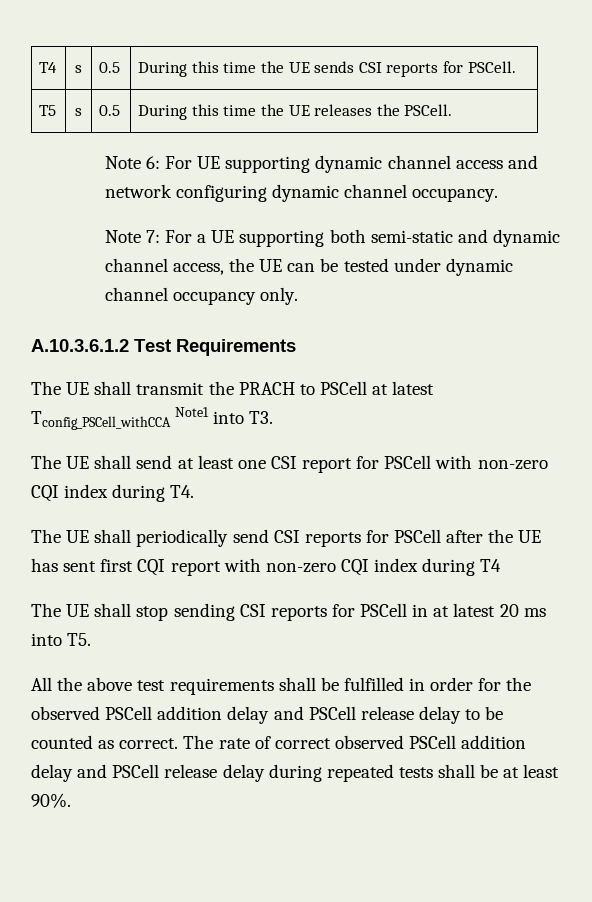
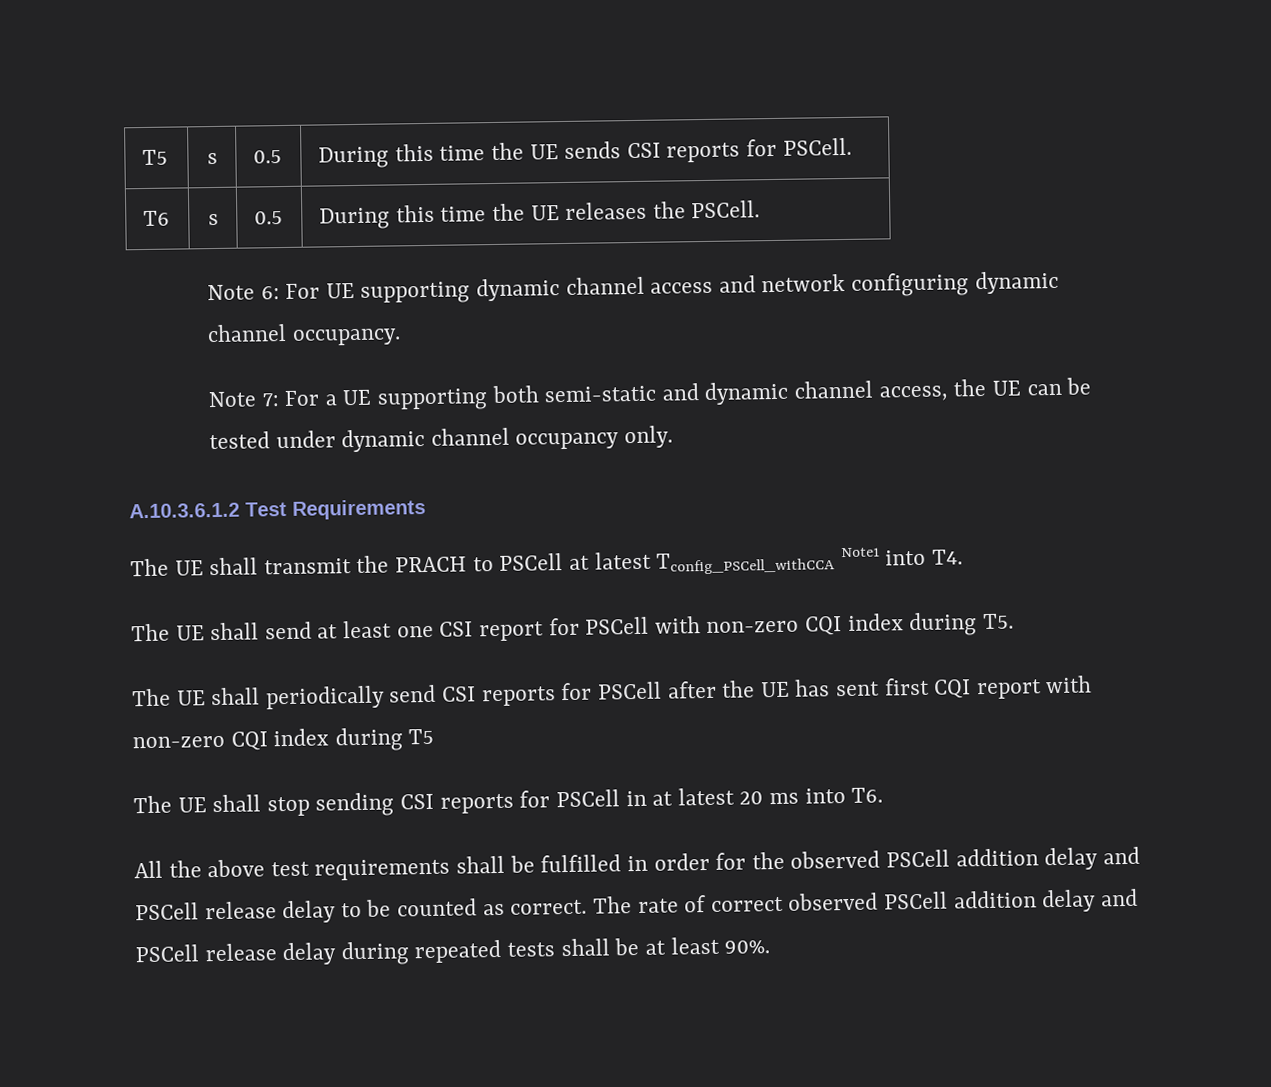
[39,62,58,73] T4 -> [142,149,169,166] T5
[39,105,57,116] T5 -> [143,210,171,227] T6
[249,411,274,424] T3. -> [931,549,963,565] T4.
[170,485,195,498] T4. -> [982,613,1014,630] T5.
[480,559,502,572] T4 -> [408,728,435,745] T5
[67,633,92,646] T5. -> [851,787,884,803] T6.

